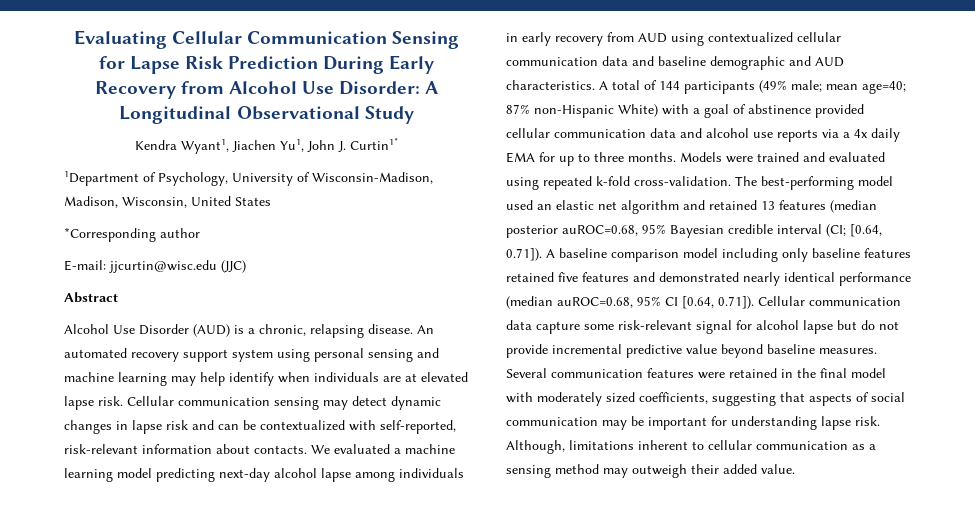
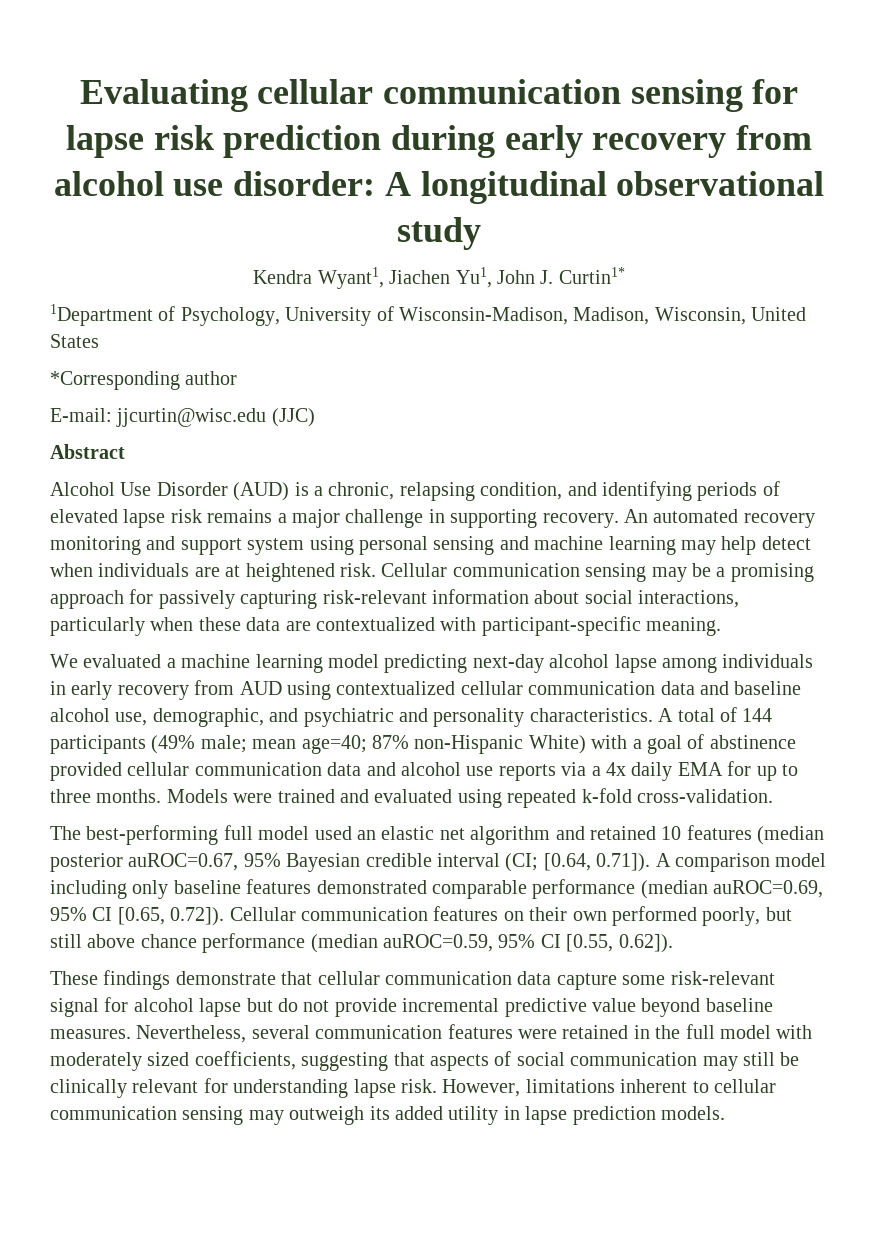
[171,31,460,49] [98,55,435,74] [94,81,439,99] [119,106,414,124] Cellular Communication Sensing for Lapse Risk Prediction During Early Recovery from Alcohol Use Disorder: A Longitudinal Observational Study -> [257,79,799,112] [65,125,813,158] [53,171,825,204] [397,217,481,250] cellular communication sensing for lapse risk prediction during early recovery from alcohol use disorder: A longitudinal observational study
[368,324,413,334] disease. -> [480,481,780,501] [50,509,619,528] condition, and identifying periods of elevated lapse risk remains a major challenge in supporting recovery.
(179, 357) none -> [50,536,176,555] monitoring and
[229,372,274,386] identify -> [761,536,811,550] detect
[421,372,468,382] [64,396,94,410] elevated lapse -> [245,563,335,582] heightened
[352,396,441,410] [64,420,456,434] [64,444,307,454] detect dynamic changes in lapse risk and can be contextualized with self-reported, risk-relevant information about contacts. -> [691,563,814,582] [50,589,740,609] [50,616,722,636] be a promising approach for passively capturing risk-relevant information about social interactions, particularly when these data are contextualized with participant-specific meaning. //
[710,56,844,70] demographic and AUD -> [50,708,525,727] alcohol use, demographic, and psychiatric and personality
(731, 181) none -> (773, 796) //
(854, 183) none -> [223,825,253,840] full
[761,201,775,210] 13 -> [661,826,682,840] 10
[562,225,638,236] auROC=0.68, -> [128,853,239,871] auROC=0.67,
[559,248,607,258] baseline -> (671, 860) none
[506,272,911,286] [506,296,805,309] retained five features and demonstrated nearly identical performance (median auROC=0.68, 95% CI [0.64, 0.71]). Cellular -> [316,879,824,899] [50,906,792,926] [50,933,673,953] [50,970,380,990] demonstrated comparable performance (median auROC=0.69, 95% CI [0.65, 0.72]). Cellular communication features on their own performed poorly, but still above chance performance (median auROC=0.59, 95% CI [0.55, 0.62]). // These findings demonstrate that cellular
[506,368,547,378] Several -> [136,1025,310,1043] Nevertheless, several
[820,368,847,378] final -> [685,1024,715,1039] full
[631,416,707,430] be important -> [742,1052,800,1066] [50,1079,199,1098] still be clinically relevant
[506,440,565,454] Although, -> [442,1079,521,1097] However,
[852,444,876,450] [506,464,795,478] as a sensing method may outweigh their added value. -> [182,1106,725,1125] sensing may outweigh its added utility in lapse prediction models.

